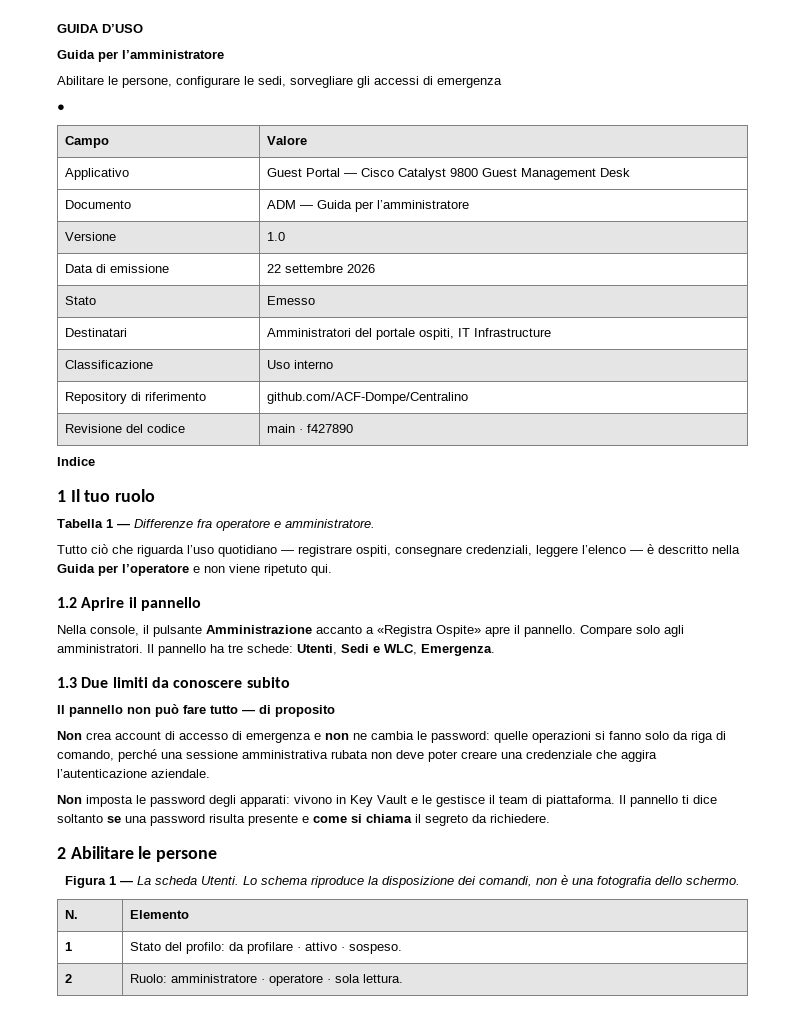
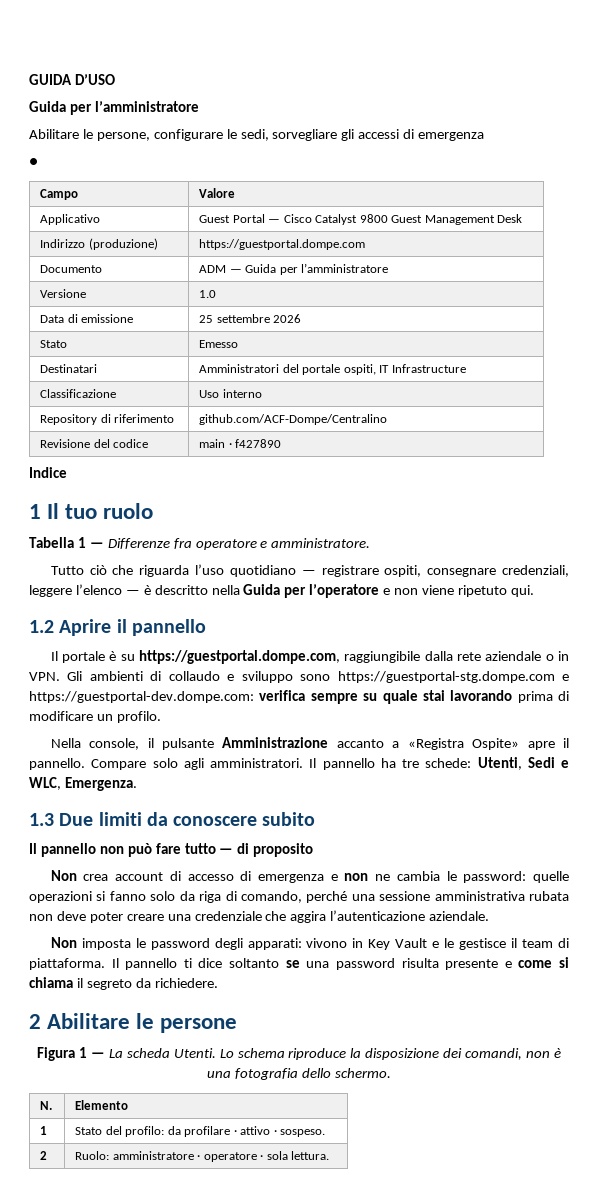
(631, 172) none -> [40,238,158,250] [199,239,366,250] // Indirizzo (produzione) | https://guestportal.dompe.com
[267,264,282,273] 22 -> [199,315,214,323] 25
(201, 604) none -> [50,650,569,664] [29,671,570,683] [29,690,569,704] [29,711,161,723] // Il portale è su https://guestportal.dompe.com, raggiungibile dalla rete aziendale o in VPN. Gli ambienti di collaudo e sviluppo sono https://guestportal-stg.dompe.com e https://guestportal-dev.dompe.com: verifica sempre su quale stai lavorando prima di modificare un profilo.

